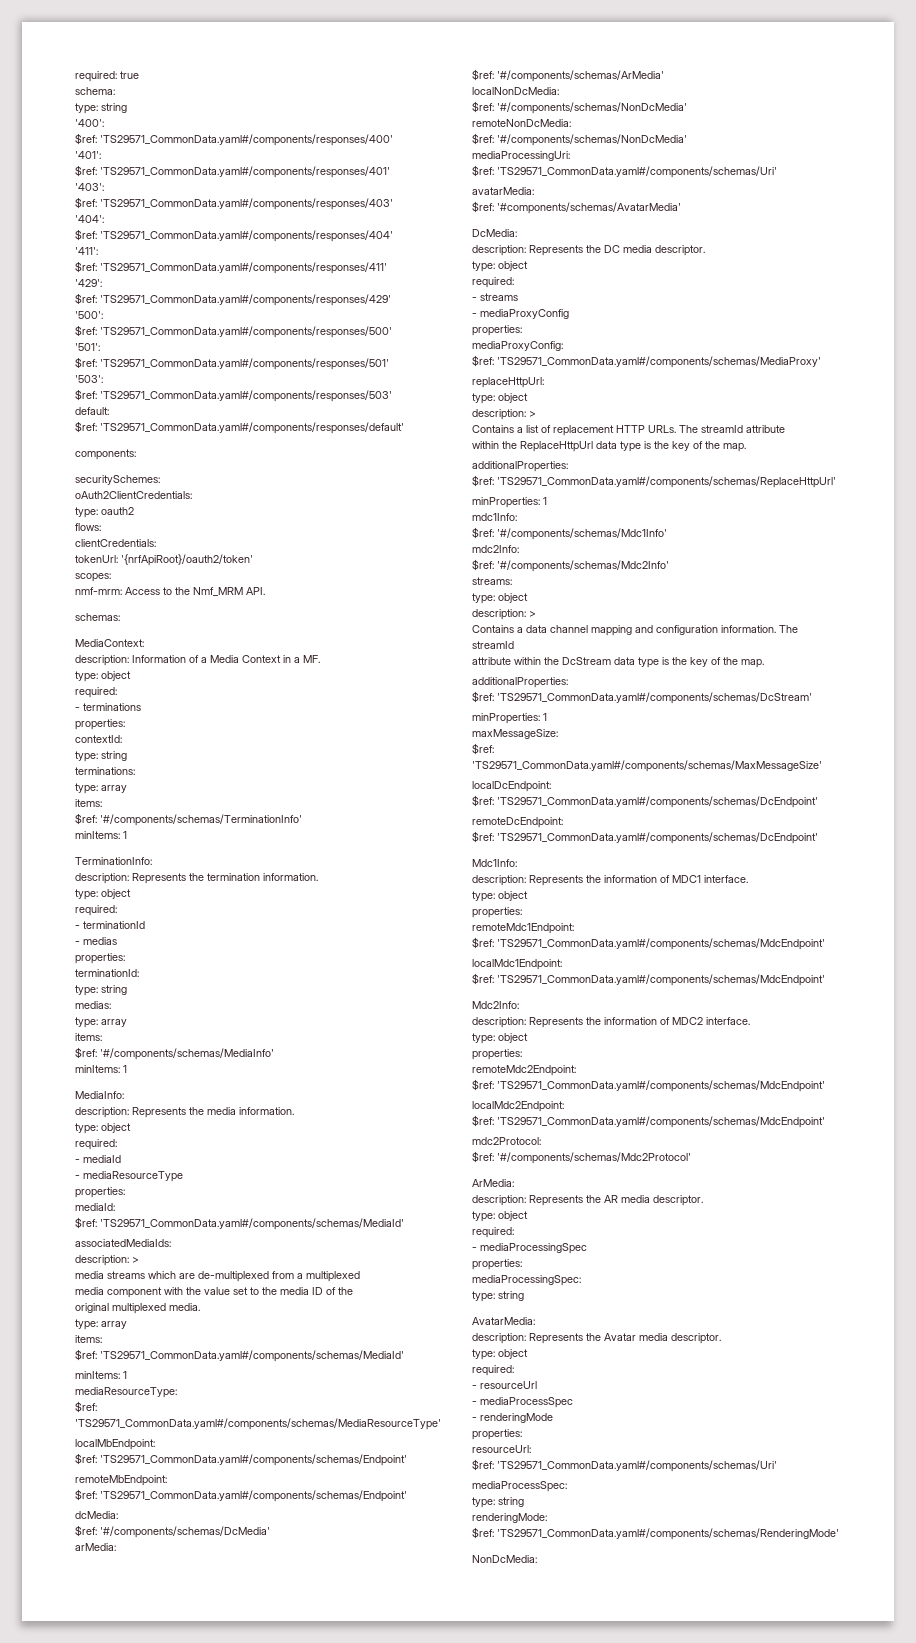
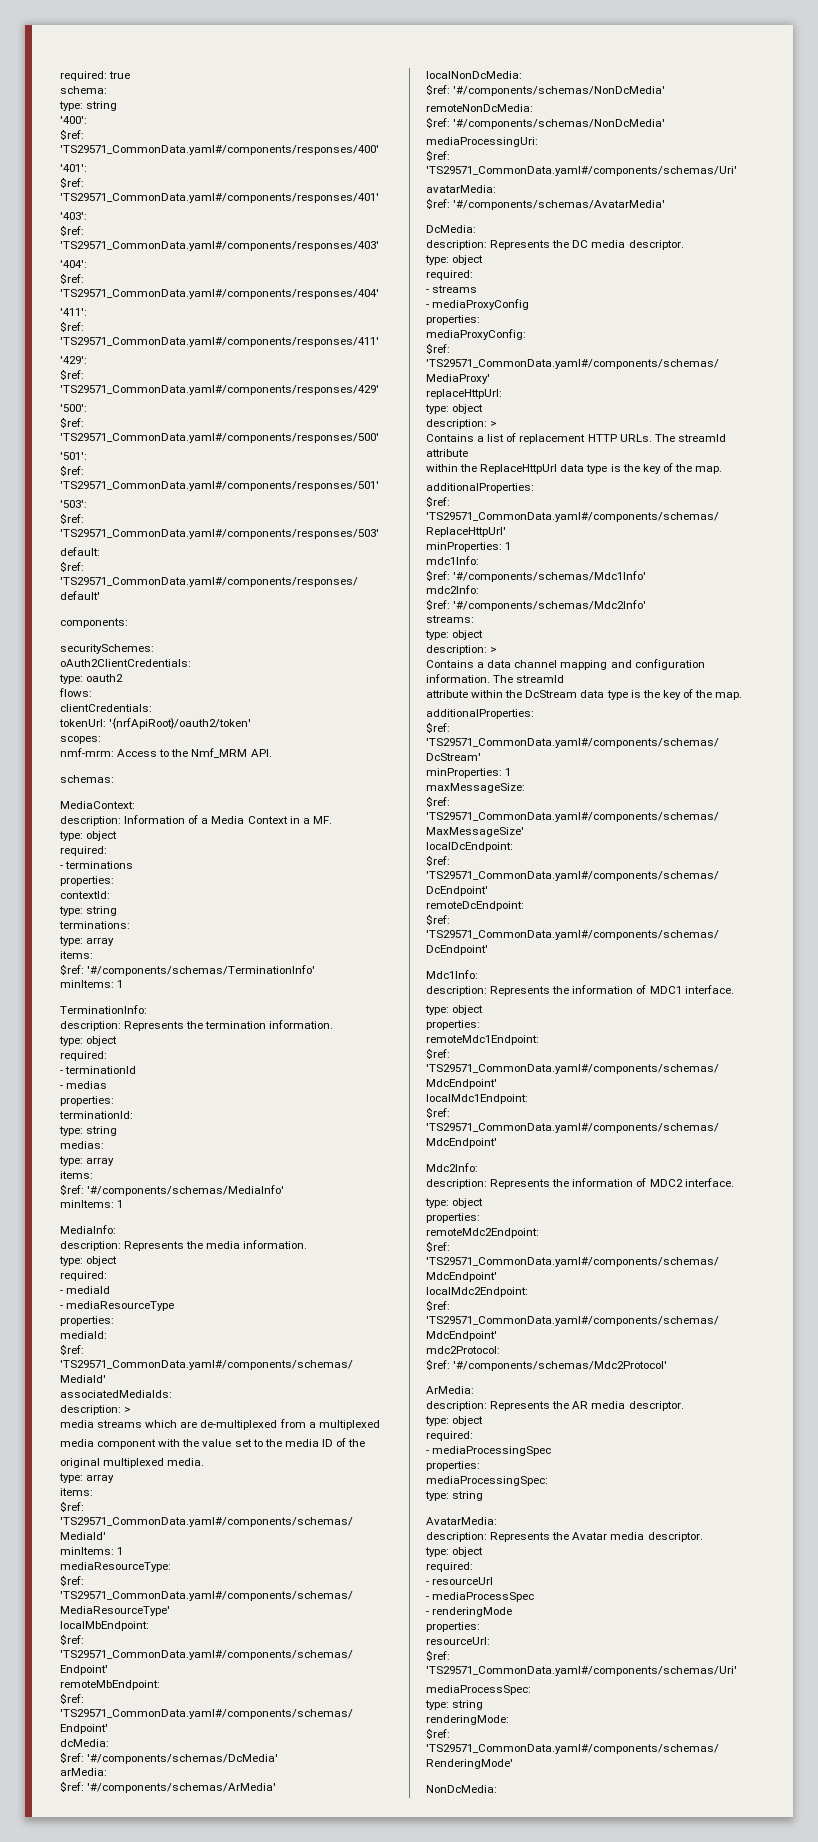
[497,202,681,214] '#components/schemas/AvatarMedia' -> [453,200,666,210] '#/components/schemas/AvatarMedia'

